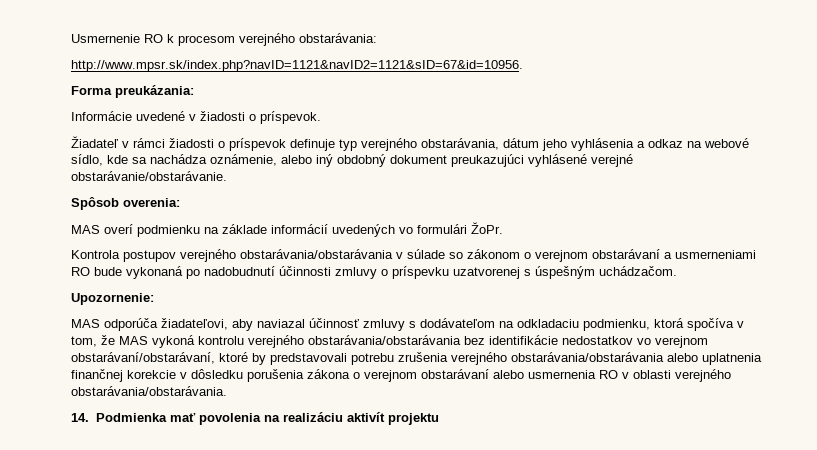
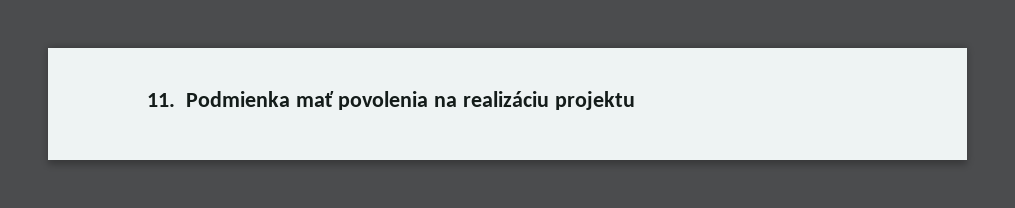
[71,33,377,46] [71,60,523,72] [71,85,194,98] [71,111,321,124] [71,136,749,151] [71,154,633,167] [71,171,227,181] [71,197,180,210] [71,222,503,237] [71,249,756,262] [71,266,677,279] [71,293,154,305] [71,318,744,331] [71,335,708,348] [71,352,762,365] [71,369,731,382] [71,386,227,396] [71,413,89,422] Usmernenie RO k procesom verejného obstarávania: // http://www.mpsr.sk/index.php?navID=1121&navID2=1121&sID=67&id=10956. // Forma preukázania: // Informácie uvedené v žiadosti o príspevok. // Žiadateľ v rámci žiadosti o príspevok definuje typ verejného obstarávania, dátum jeho vyhlásenia a odkaz na webové sídlo, kde sa nachádza oznámenie, alebo iný obdobný dokument preukazujúci vyhlásené verejné obstarávanie/obstarávanie. // Spôsob overenia: // MAS overí podmienku na základe informácií uvedených vo formulári ŽoPr. // Kontrola postupov verejného obstarávania/obstarávania v súlade so zákonom o verejnom obstarávaní a usmerneniami RO bude vykonaná po nadobudnutí účinnosti zmluvy o príspevku uzatvorenej s úspešným uchádzačom. // Upozornenie: // MAS odporúča žiadateľovi, aby naviazal účinnosť zmluvy s dodávateľom na odkladaciu podmienku, ktorá spočíva v tom, že MAS vykoná kontrolu verejného obstarávania/obstarávania bez identifikácie nedostatkov vo verejnom obstarávaní/obstarávaní, ktoré by predstavovali potrebu zrušenia verejného obstarávania/obstarávania alebo uplatnenia finančnej korekcie v dôsledku porušenia zákona o verejnom obstarávaní alebo usmernenia RO v oblasti verejného obstarávania/obstarávania. // 14. -> [147,93,175,107] 11.
[346,412,385,422] aktivít -> (549, 99) none

